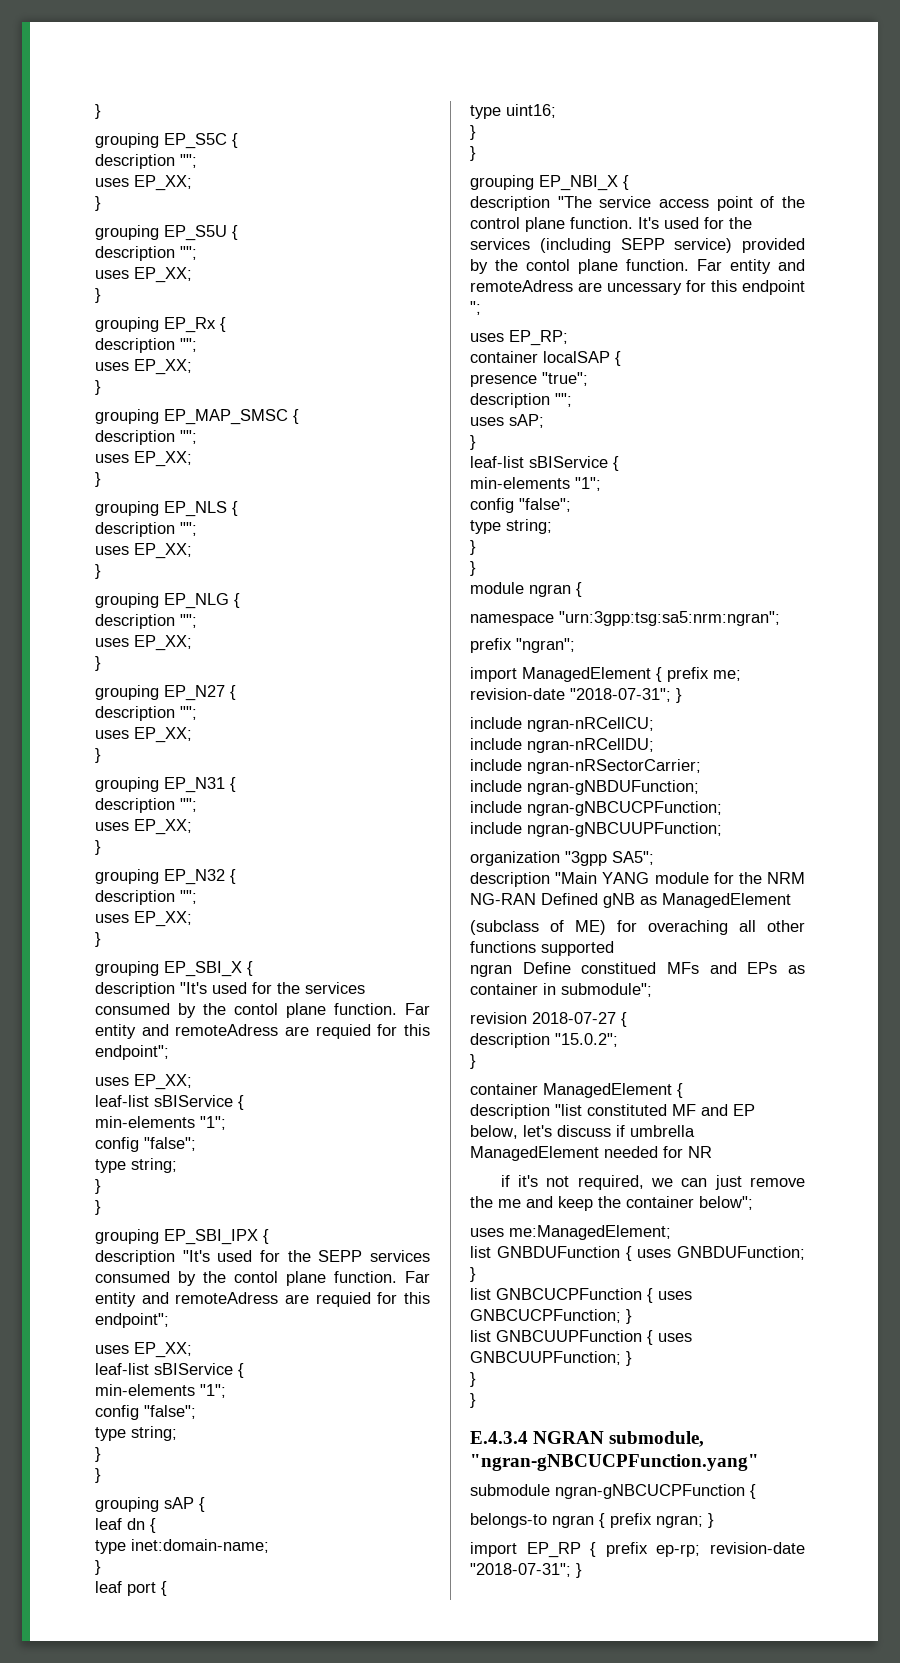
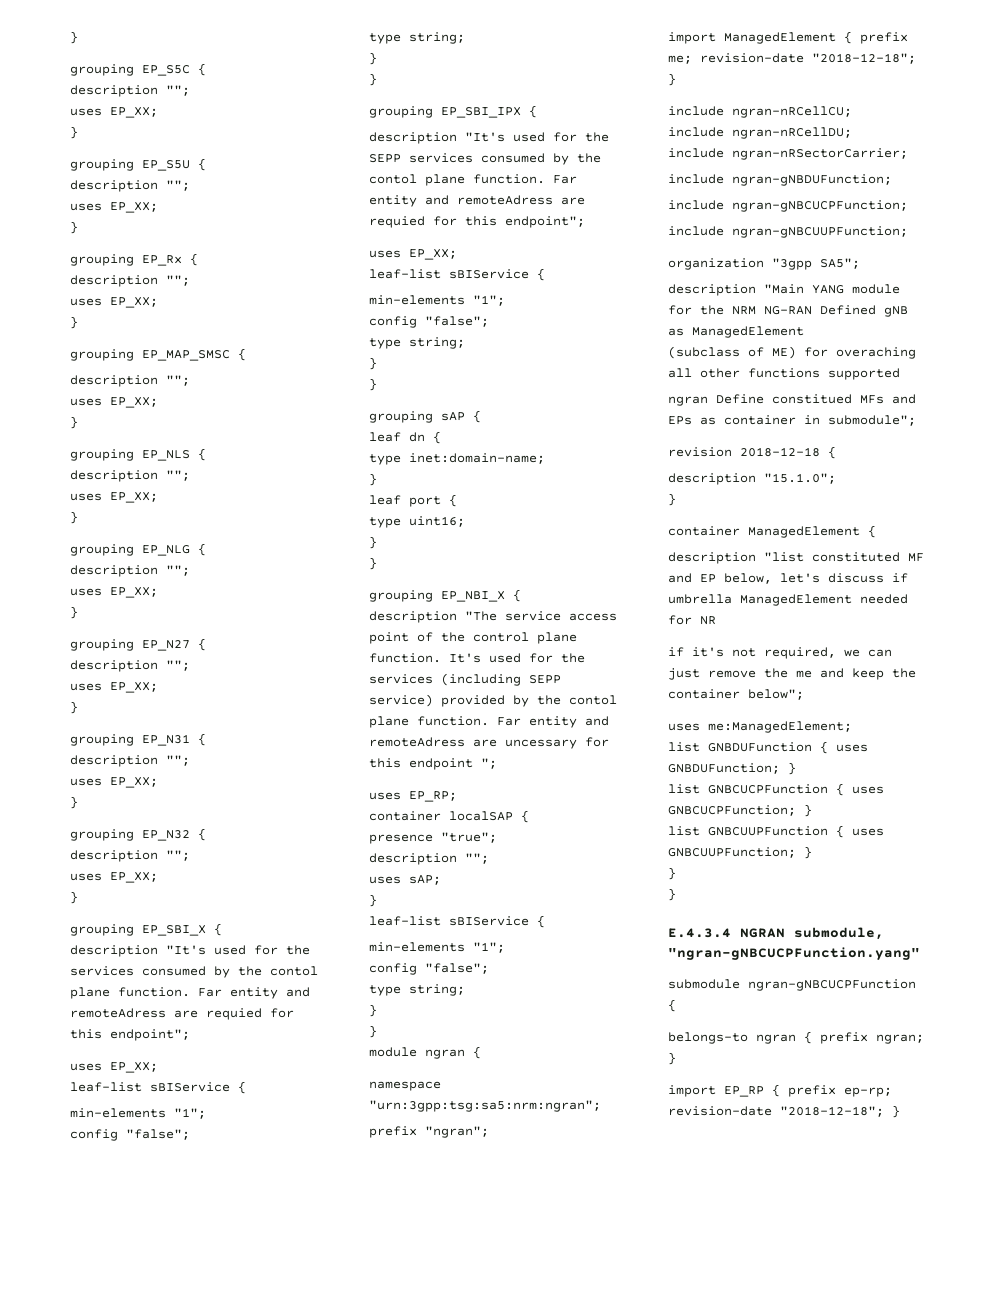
[570,688,671,702] "2018-07-31"; -> [812,53,916,64] "2018-12-18";
[532,1012,627,1027] [470,1033,618,1048] 2018-07-27 { // description "15.0.2"; -> [740,446,836,459] [668,473,836,485] 2018-12-18 { // description "15.1.0";
[470,1563,571,1577] "2018-07-31"; -> [780,1106,884,1117] "2018-12-18";

